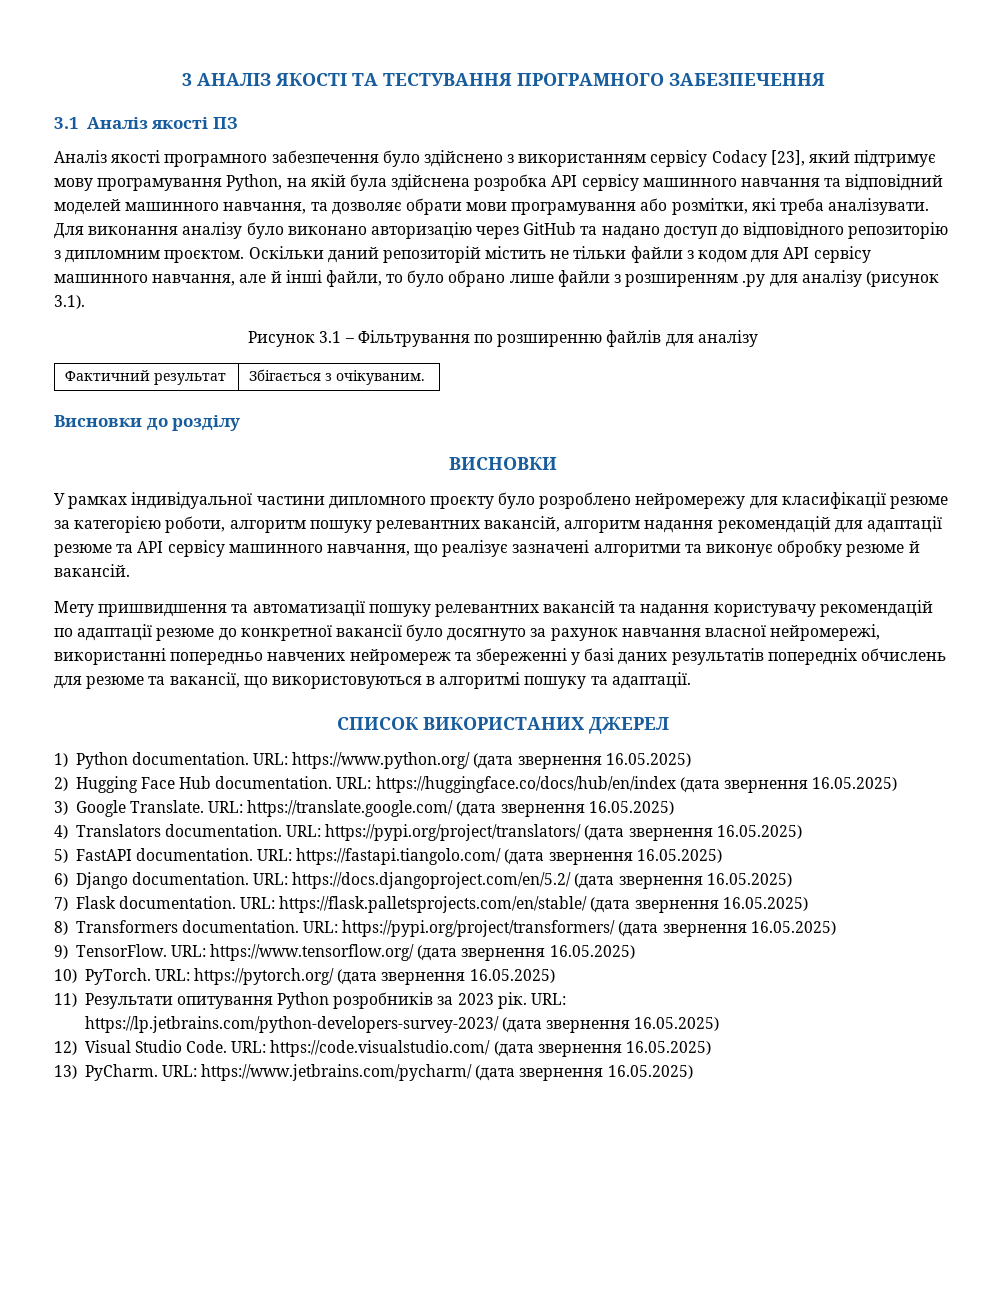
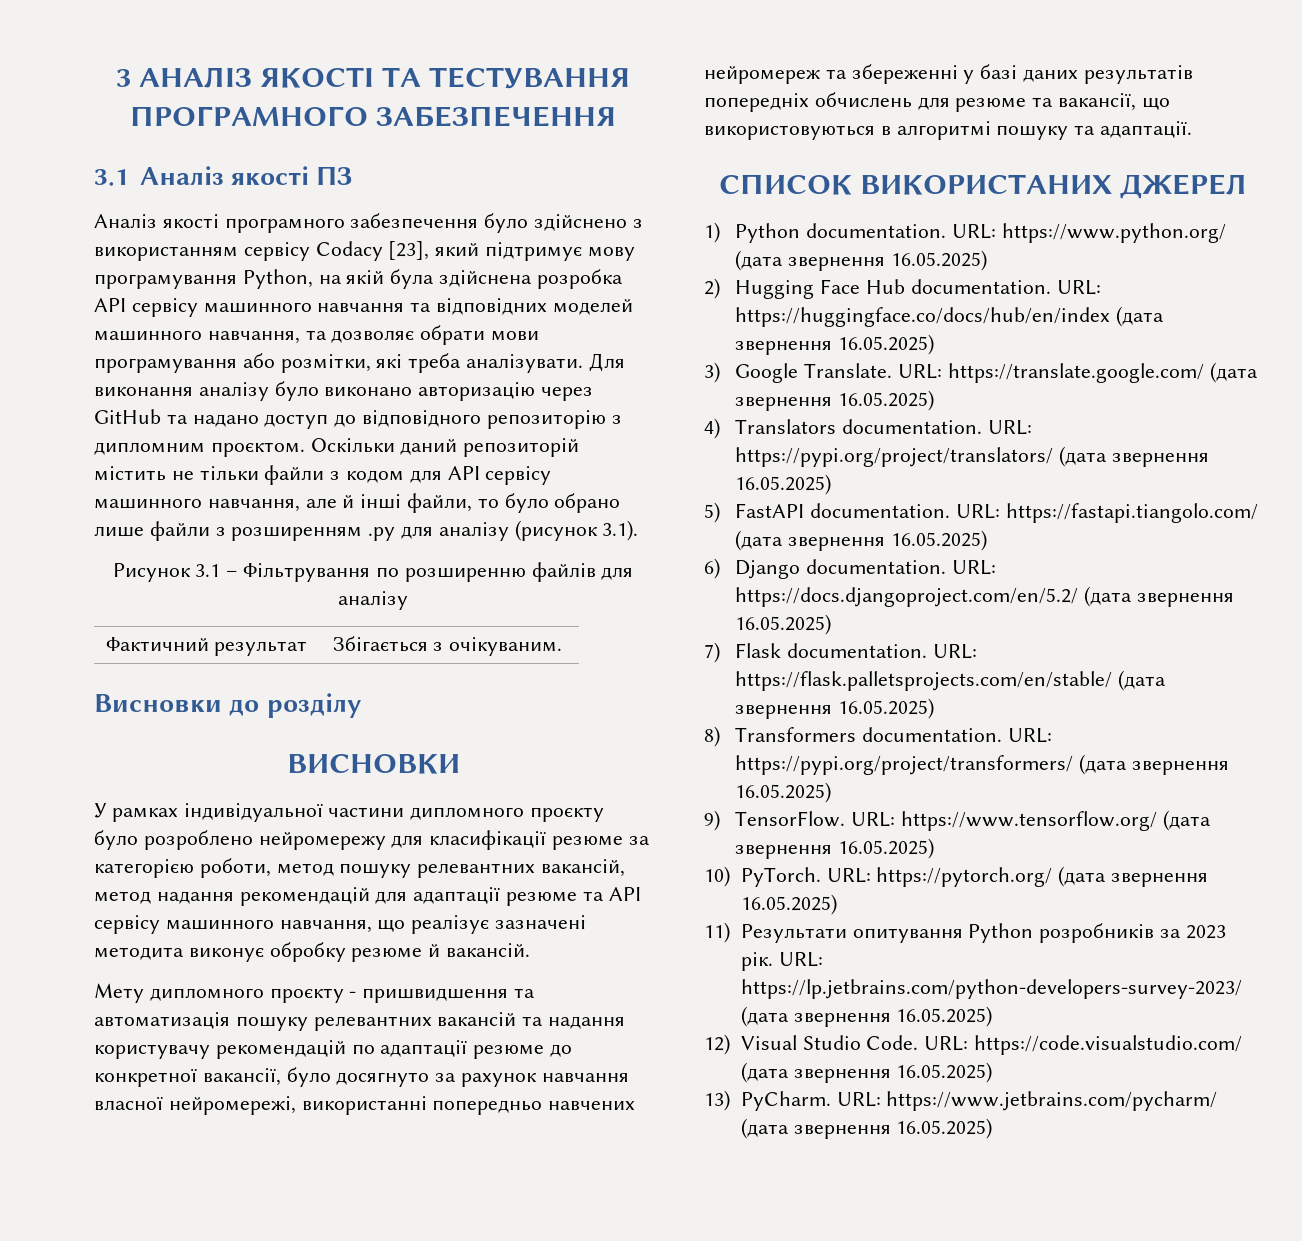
[845,174,944,191] відповідний -> [436,298,548,315] відповідних
[229,520,306,533] алгоритм -> [276,863,334,876] метод
[564,520,641,533] алгоритм -> [94,891,151,904] метод
[593,544,702,557] алгоритми та -> [94,947,184,960] методита
(94, 609) none -> [149,988,357,1003] дипломного проєкту -
[252,600,365,617] автоматизації -> [94,1012,230,1029] автоматизація
[335,624,402,637] вакансії -> [202,1068,281,1086] вакансії,

